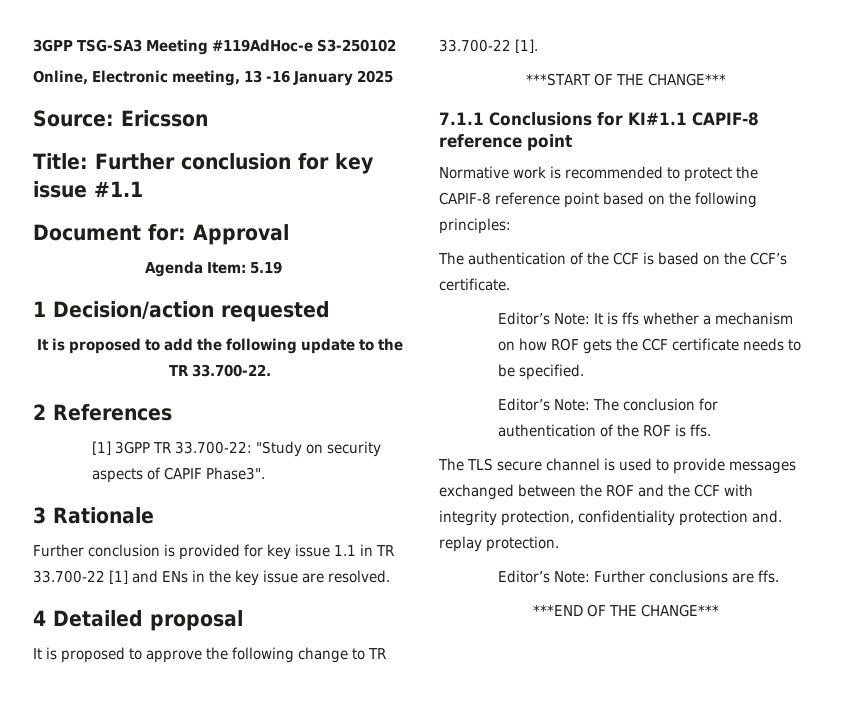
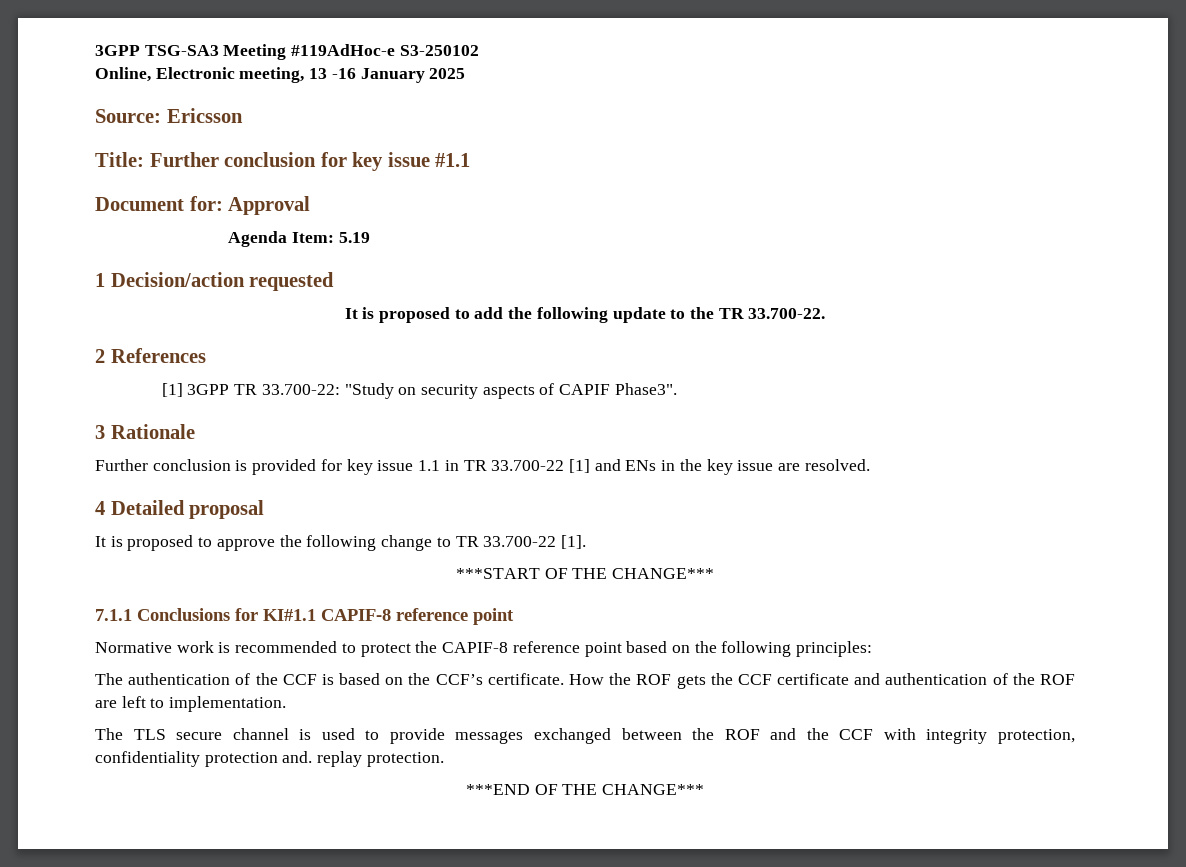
[497,312,794,325] [497,338,547,351] // Editor’s Note: It is ffs whether a mechanism on how -> [569,673,632,685] How the
[743,338,802,351] [497,364,584,380] [497,398,719,411] [497,424,712,437] needs to be specified. // Editor’s Note: The conclusion for authentication of the ROF is ffs. -> [854,673,1075,685] [95,696,287,712] and authentication of the ROF are left to implementation.
[497,570,780,583] // Editor’s Note: Further conclusions are ffs. -> (444, 759) none

